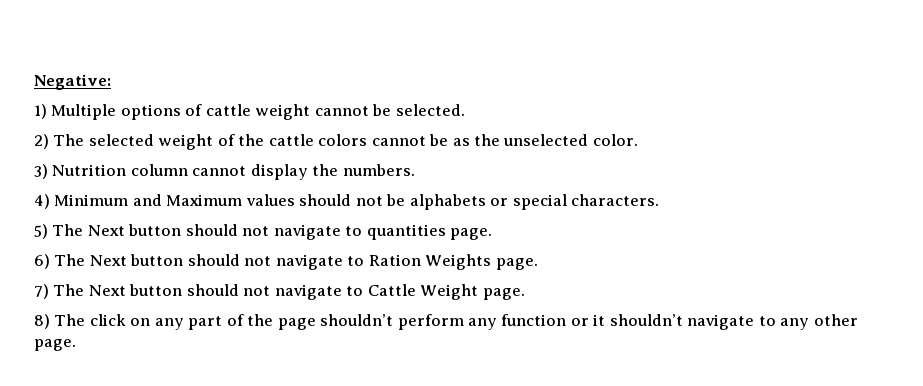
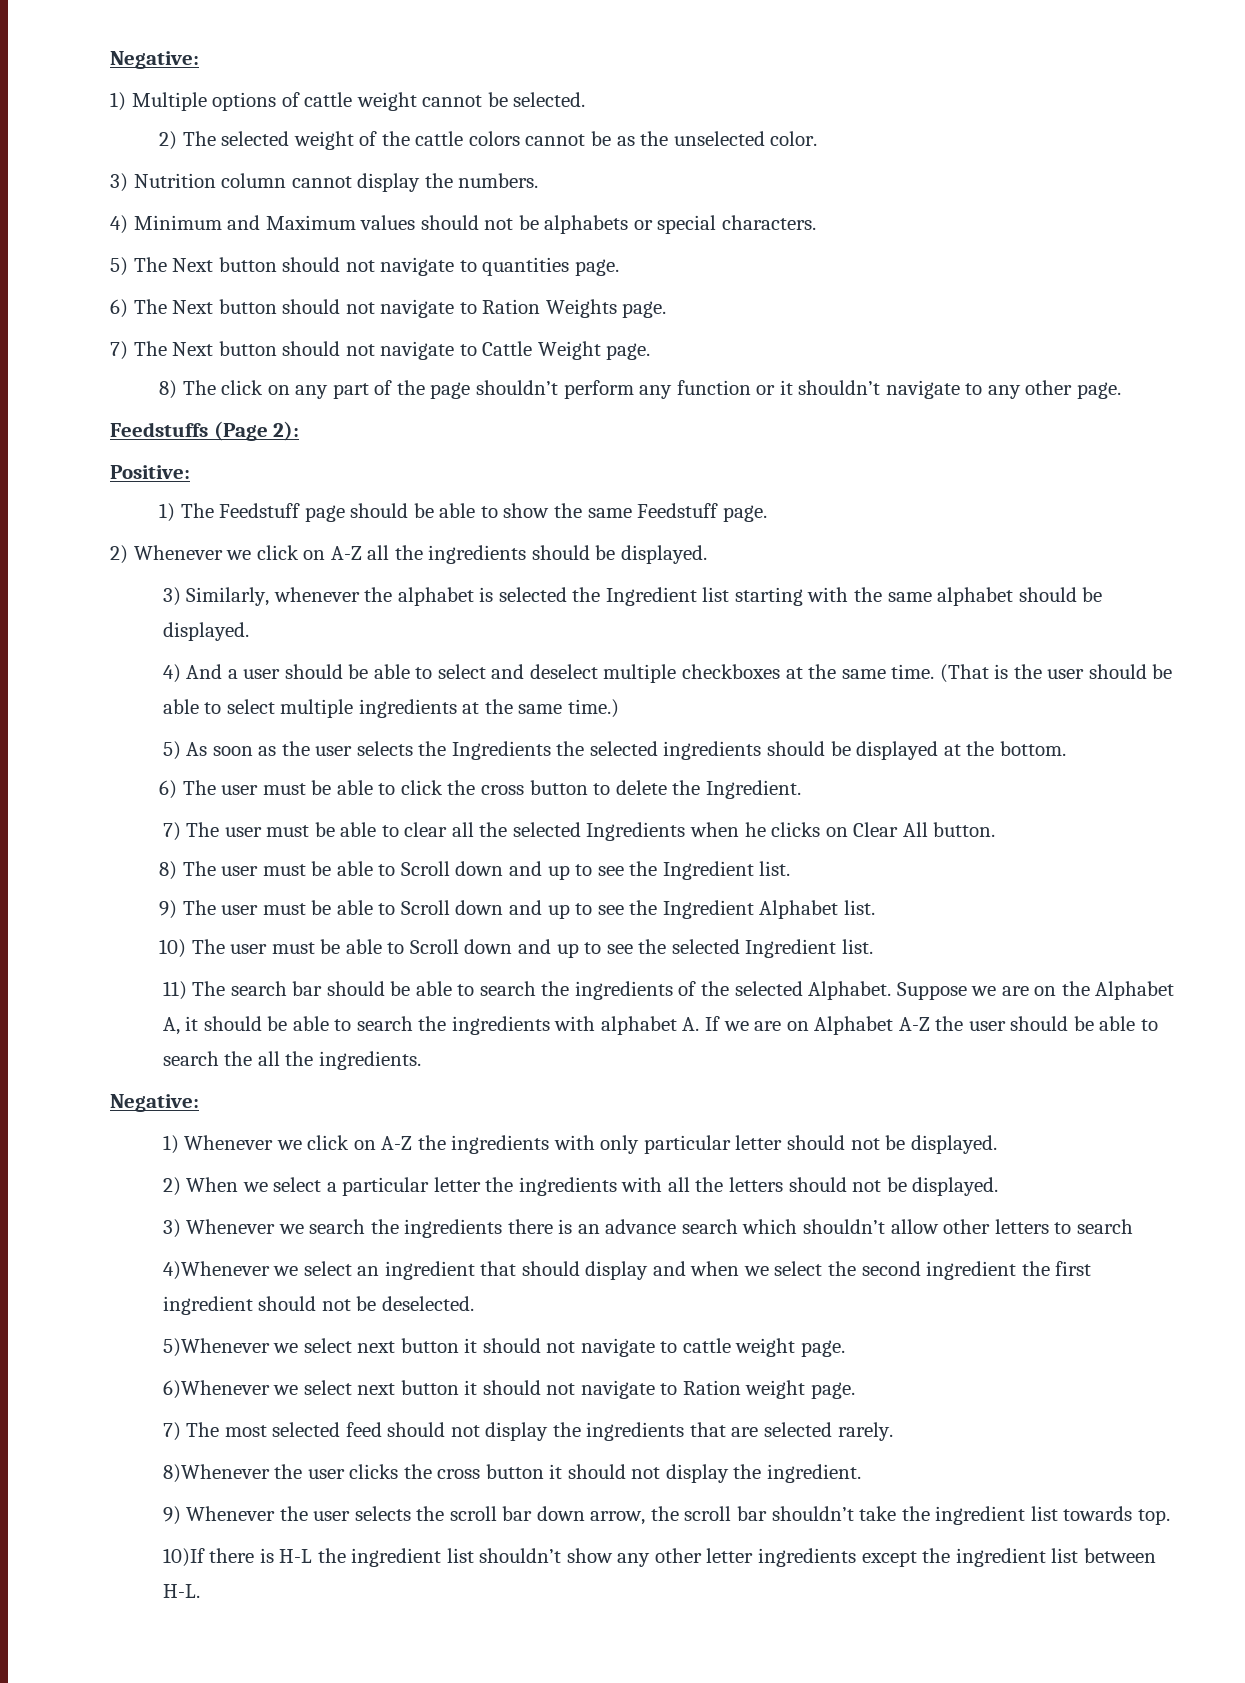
(76, 345) none -> [110,421,300,441] [110,465,190,479] [159,503,767,522] [110,545,707,564] [162,587,1103,606] [162,622,249,641] [162,664,1173,683] [162,699,619,718] [162,741,1066,760] [159,780,801,799] [162,822,996,841] [159,861,791,880] [159,900,875,919] [159,939,873,958] [162,981,1175,1000] [162,1016,1158,1035] [162,1051,421,1070] [110,1094,199,1112] [162,1135,997,1154] [162,1177,999,1196] [162,1219,1133,1238] [162,1261,1092,1280] [162,1296,474,1315] [162,1338,846,1357] [162,1380,856,1399] [162,1422,893,1441] [162,1464,862,1483] [162,1506,1170,1525] [162,1548,1156,1567] [162,1584,200,1598] // Feedstuffs (Page 2): // Positive: // 1) The Feedstuff page should be able to show the same Feedstuff page. // 2) Whenever we click on A-Z all the ingredients should be displayed. // 3) Similarly, whenever the alphabet is selected the Ingredient list starting with the same alphabet should be displayed. // 4) And a user should be able to select and deselect multiple checkboxes at the same time. (That is the user should be able to select multiple ingredients at the same time.) // 5) As soon as the user selects the Ingredients the selected ingredients should be displayed at the bottom. // 6) The user must be able to click the cross button to delete the Ingredient. // 7) The user must be able to clear all the selected Ingredients when he clicks on Clear All button. // 8) The user must be able to Scroll down and up to see the Ingredient list. // 9) The user must be able to Scroll down and up to see the Ingredient Alphabet list. // 10) The user must be able to Scroll down and up to see the selected Ingredient list. // 11) The search bar should be able to search the ingredients of the selected Alphabet. Suppose we are on the Alphabet A, it should be able to search the ingredients with alphabet A. If we are on Alphabet A-Z the user should be able to search the all the ingredients. // Negative: // 1) Whenever we click on A-Z the ingredients with only particular letter should not be displayed. // 2) When we select a particular letter the ingredients with all the letters should not be displayed. // 3) Whenever we search the ingredients there is an advance search which shouldn’t allow other letters to search // 4)Whenever we select an ingredient that should display and when we select the second ingredient the first ingredient should not be deselected. // 5)Whenever we select next button it should not navigate to cattle weight page. // 6)Whenever we select next button it should not navigate to Ration weight page. // 7) The most selected feed should not display the ingredients that are selected rarely. // 8)Whenever the user clicks the cross button it should not display the ingredient. // 9) Whenever the user selects the scroll bar down arrow, the scroll bar shouldn’t take the ingredient list towards top. // 10)If there is H-L the ingredient list shouldn’t show any other letter ingredients except the ingredient list between H-L.

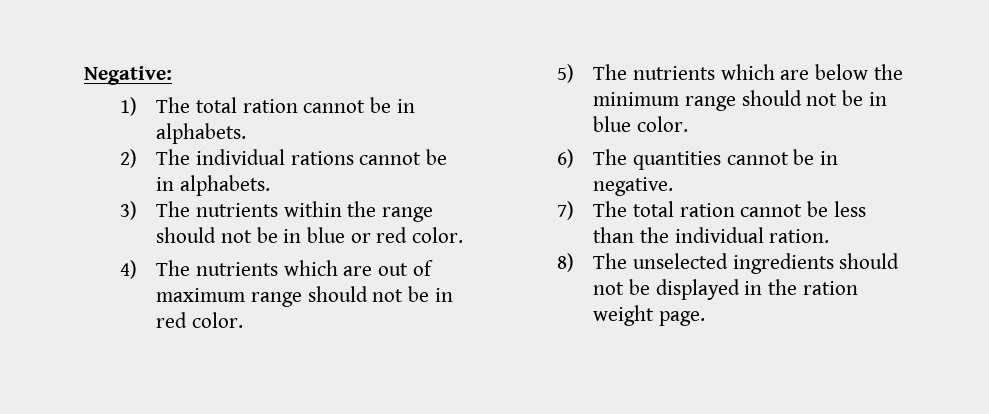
[110,51,199,69] [110,92,586,111] [159,131,818,150] [110,173,539,192] [110,215,816,234] [110,257,619,276] [110,299,667,318] [110,341,651,360] [159,380,1121,399] [110,421,300,441] [110,465,190,479] [159,503,767,522] [110,545,707,564] [162,587,1103,606] [162,622,249,641] [162,664,1173,683] [162,699,619,718] [162,741,1066,760] [159,780,801,799] [162,822,996,841] [159,861,791,880] [159,900,875,919] [159,939,873,958] [162,981,1175,1000] [162,1016,1158,1035] [162,1051,421,1070] [110,1094,199,1112] [162,1135,997,1154] [162,1177,999,1196] [162,1219,1133,1238] [162,1261,1092,1280] [162,1296,474,1315] [162,1338,846,1357] [162,1380,856,1399] [162,1422,893,1441] [162,1464,862,1483] [162,1506,1170,1525] [162,1548,1156,1567] [162,1584,200,1598] Negative: // 1) Multiple options of cattle weight cannot be selected. // 2) The selected weight of the cattle colors cannot be as the unselected color. // 3) Nutrition column cannot display the numbers. // 4) Minimum and Maximum values should not be alphabets or special characters. // 5) The Next button should not navigate to quantities page. // 6) The Next button should not navigate to Ration Weights page. // 7) The Next button should not navigate to Cattle Weight page. // 8) The click on any part of the page shouldn’t perform any function or it shouldn’t navigate to any other page. // Feedstuffs (Page 2): // Positive: // 1) The Feedstuff page should be able to show the same Feedstuff page. // 2) Whenever we click on A-Z all the ingredients should be displayed. // 3) Similarly, whenever the alphabet is selected the Ingredient list starting with the same alphabet should be displayed. // 4) And a user should be able to select and deselect multiple checkboxes at the same time. (That is the user should be able to select multiple ingredients at the same time.) // 5) As soon as the user selects the Ingredients the selected ingredients should be displayed at the bottom. // 6) The user must be able to click the cross button to delete the Ingredient. // 7) The user must be able to clear all the selected Ingredients when he clicks on Clear All button. // 8) The user must be able to Scroll down and up to see the Ingredient list. // 9) The user must be able to Scroll down and up to see the Ingredient Alphabet list. // 10) The user must be able to Scroll down and up to see the selected Ingredient list. // 11) The search bar should be able to search the ingredients of the selected Alphabet. Suppose we are on the Alphabet A, it should be able to search the ingredients with alphabet A. If we are on Alphabet A-Z the user should be able to search the all the ingredients. // Negative: // 1) Whenever we click on A-Z the ingredients with only particular letter should not be displayed. // 2) When we select a particular letter the ingredients with all the letters should not be displayed. // 3) Whenever we search the ingredients there is an advance search which shouldn’t allow other letters to search // 4)Whenever we select an ingredient that should display and when we select the second ingredient the first ingredient should not be deselected. // 5)Whenever we select next button it should not navigate to cattle weight page. // 6)Whenever we select next button it should not navigate to Ration weight page. // 7) The most selected feed should not display the ingredients that are selected rarely. // 8)Whenever the user clicks the cross button it should not display the ingredient. // 9) Whenever the user selects the scroll bar down arrow, the scroll bar shouldn’t take the ingredient list towards top. // 10)If there is H-L the ingredient list shouldn’t show any other letter ingredients except the ingredient list between H-L. -> [84,66,172,85] [120,97,415,116] [156,123,247,144] [120,149,448,168] [156,175,270,196] [120,201,434,222] [156,227,464,243] [120,260,433,279] [156,286,453,307] [156,312,243,328] [557,64,903,83] [593,90,887,111] [593,116,688,132] [557,149,839,170] [593,177,674,196] [557,201,866,220] [593,227,830,243] [557,253,900,274] [593,279,858,300] [593,305,705,326] Negative: // 1) The total ration cannot be in alphabets. // 2) The individual rations cannot be in alphabets. // 3) The nutrients within the range should not be in blue or red color. // 4) The nutrients which are out of maximum range should not be in red color. // 5) The nutrients which are below the minimum range should not be in blue color. // 6) The quantities cannot be in negative. // 7) The total ration cannot be less than the individual ration. // 8) The unselected ingredients should not be displayed in the ration weight page.

